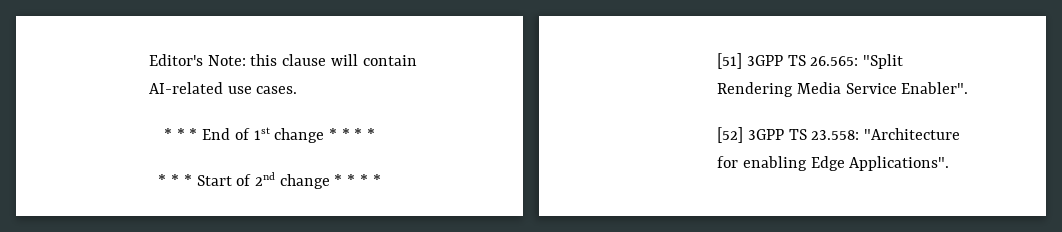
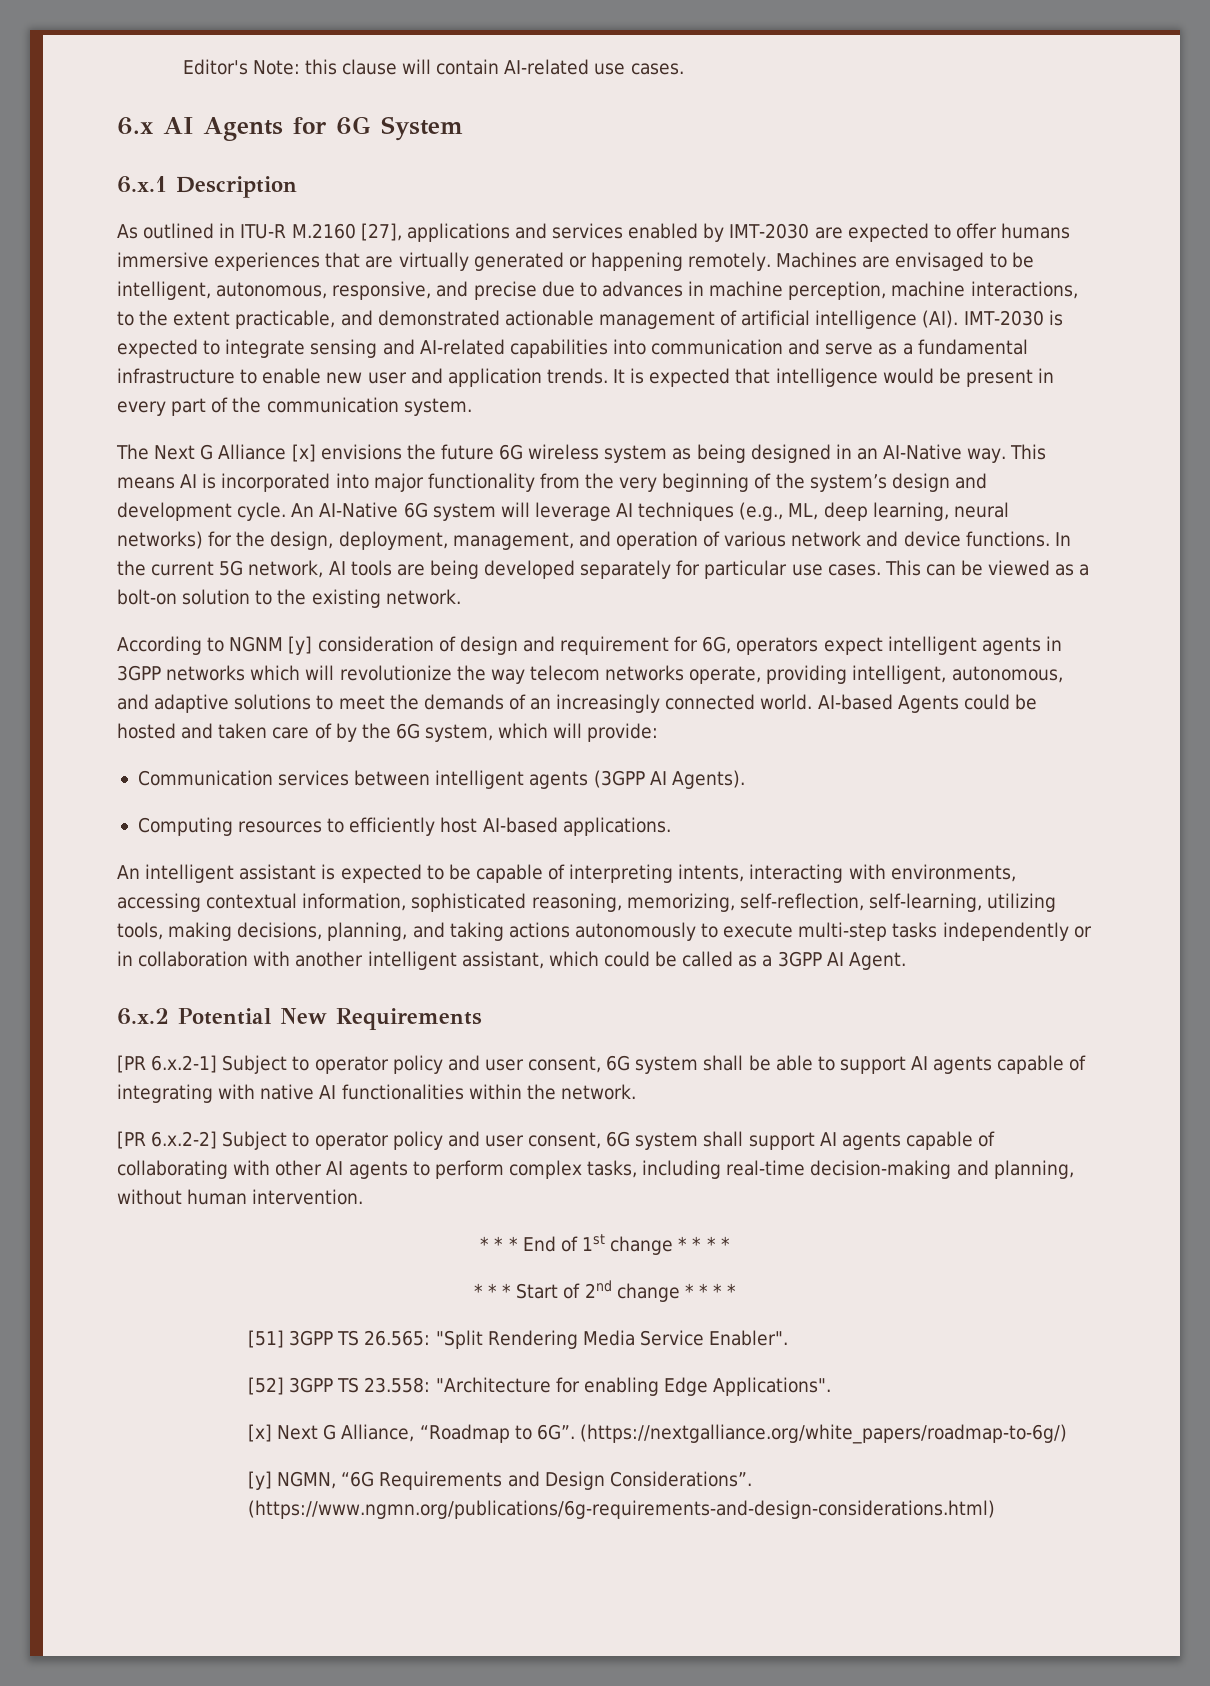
(298, 90) none -> [117,116,463,141] [117,176,297,198] [117,223,1071,242] [117,252,1034,271] [117,281,1078,300] [117,310,1063,329] [117,339,1028,358] [117,368,1055,387] [117,397,472,416] [116,444,1047,463] [117,473,987,492] [117,502,1009,521] [117,531,1071,550] [117,560,1090,579] [117,589,461,608] [117,636,1062,655] [117,665,1063,684] [117,694,1037,713] [117,723,659,742] [137,770,745,789] [137,817,671,836] [117,864,1016,883] [117,893,1057,912] [117,922,1092,941] [117,951,906,970] [117,1008,482,1030] [117,1055,1087,1074] [117,1084,636,1103] [117,1131,996,1150] [117,1160,1074,1179] [117,1189,364,1205] // 6.x AI Agents for 6G System // 6.x.1 Description // As outlined in ITU-R M.2160 [27], applications and services enabled by IMT-2030 are expected to offer humans immersive experiences that are virtually generated or happening remotely. Machines are envisaged to be intelligent, autonomous, responsive, and precise due to advances in machine perception, machine interactions, to the extent practicable, and demonstrated actionable management of artificial intelligence (AI). IMT-2030 is expected to integrate sensing and AI-related capabilities into communication and serve as a fundamental infrastructure to enable new user and application trends. It is expected that intelligence would be present in every part of the communication system. // The Next G Alliance [x] envisions the future 6G wireless system as being designed in an AI-Native way. This means AI is incorporated into major functionality from the very beginning of the system’s design and development cycle. An AI-Native 6G system will leverage AI techniques (e.g., ML, deep learning, neural networks) for the design, deployment, management, and operation of various network and device functions. In the current 5G network, AI tools are being developed separately for particular use cases. This can be viewed as a bolt-on solution to the existing network. // According to NGNM [y] consideration of design and requirement for 6G, operators expect intelligent agents in 3GPP networks which will revolutionize the way telecom networks operate, providing intelligent, autonomous, and adaptive solutions to meet the demands of an increasingly connected world. AI-based Agents could be hosted and taken care of by the 6G system, which will provide: // Communication services between intelligent agents (3GPP AI Agents). // Computing resources to efficiently host AI-based applications. // An intelligent assistant is expected to be capable of interpreting intents, interacting with environments, accessing contextual information, sophisticated reasoning, memorizing, self-reflection, self-learning, utilizing tools, making decisions, planning, and taking actions autonomously to execute multi-step tasks independently or in collaboration with another intelligent assistant, which could be called as a 3GPP AI Agent. // 6.x.2 Potential New Requirements // [PR 6.x.2-1] Subject to operator policy and user consent, 6G system shall be able to support AI agents capable of integrating with native AI functionalities within the network. // [PR 6.x.2-2] Subject to operator policy and user consent, 6G system shall support AI agents capable of collaborating with other AI agents to perform complex tasks, including real-time decision-making and planning, without human intervention.
(950, 163) none -> [248,1424,1067,1444] [248,1471,752,1490] [248,1500,996,1519] // [x] Next G Alliance, “Roadmap to 6G”. (https://nextgalliance.org/white_papers/roadmap-to-6g/) // [y] NGMN, “6G Requirements and Design Considerations”. (https://www.ngmn.org/publications/6g-requirements-and-design-considerations.html)

